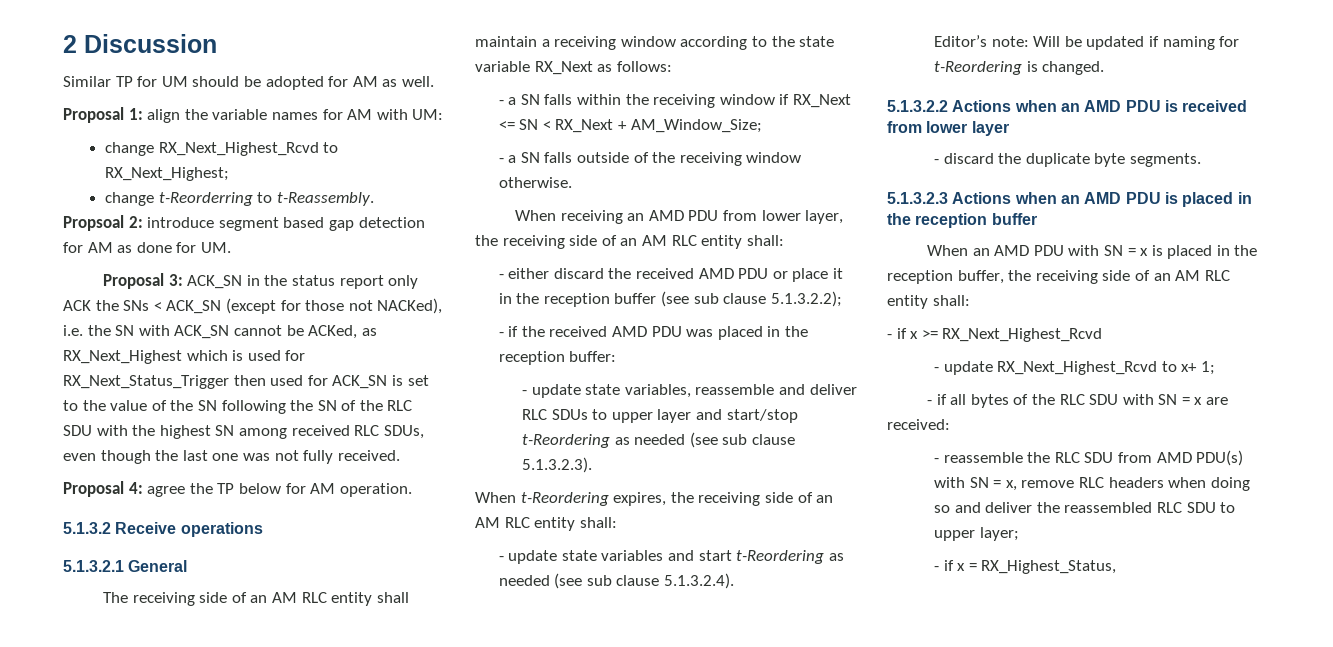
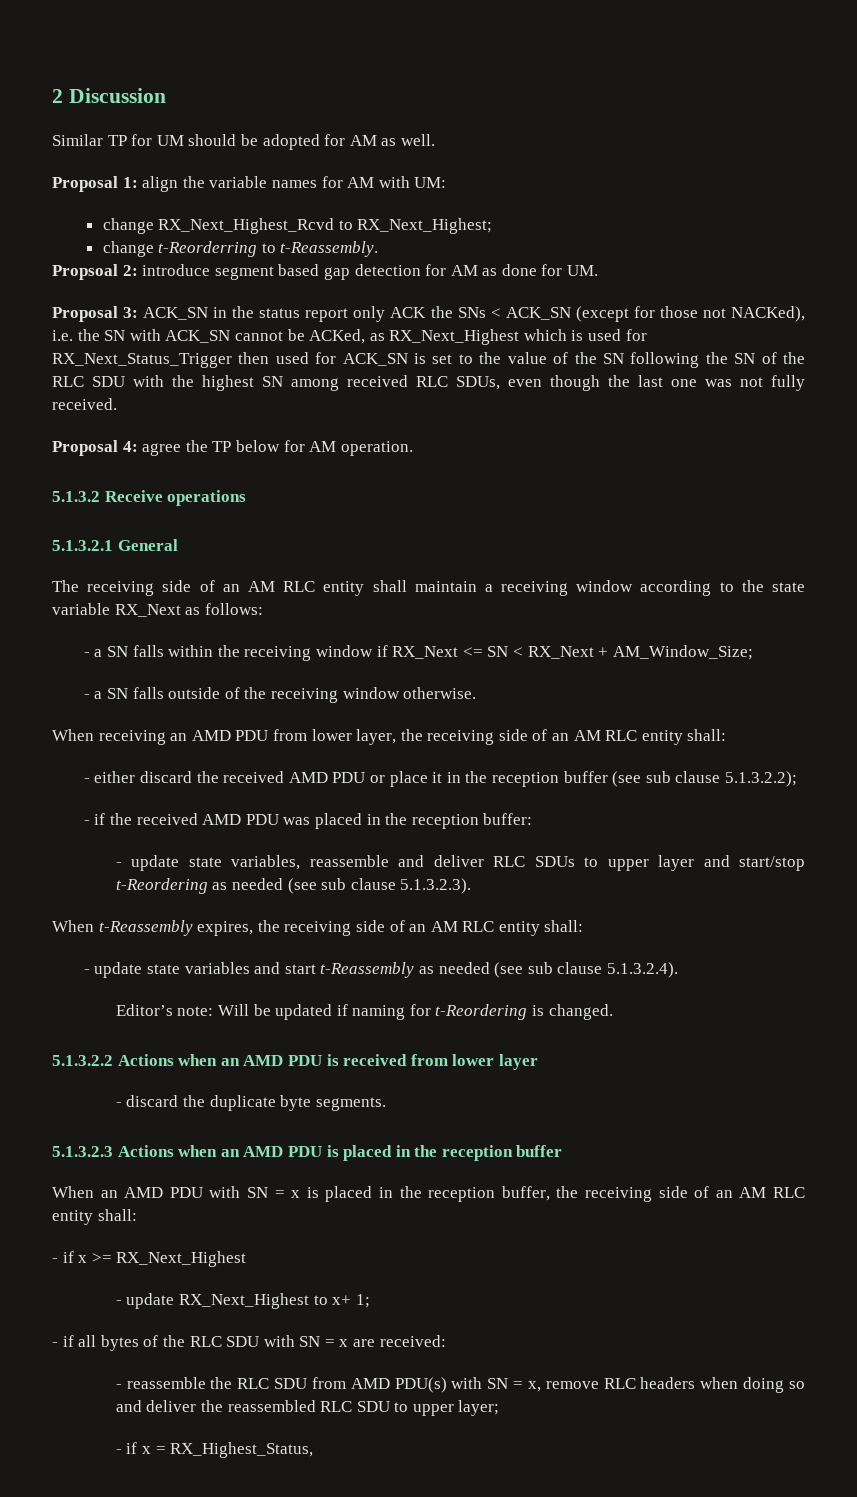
[520,492,609,506] t-Reordering -> [98,920,193,936] t-Reassembly
[736,550,825,564] t-Reordering -> [320,962,415,978] t-Reassembly
[942,328,1103,342] [934,361,1158,375] RX_Next_Highest_Rcvd // - update RX_Next_Highest_Rcvd -> [116,1251,247,1267] [115,1293,309,1309] RX_Next_Highest // - update RX_Next_Highest

